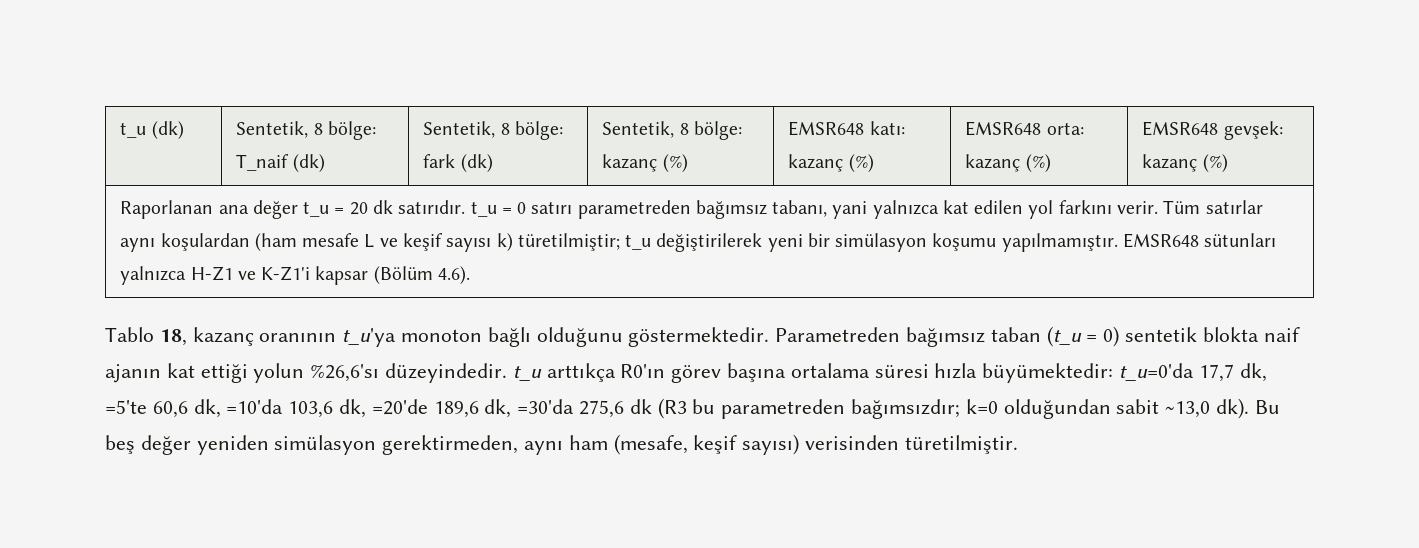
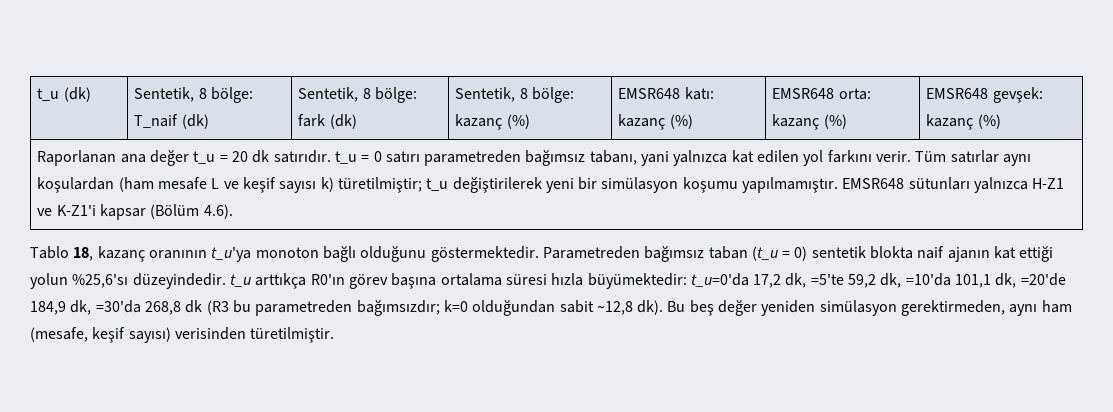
[310,364,380,382] %26,6'sı -> [72,274,129,288] %25,6'sı
[1198,364,1234,382] 17,7 -> [753,274,782,288] 17,2
[152,401,188,418] 60,6 -> [848,274,877,288] 59,2
[288,401,334,418] 103,6 -> [955,274,992,288] 101,1
[433,401,479,418] 189,6 -> [30,301,66,315] 184,9
[579,400,625,418] 275,6 -> [144,301,181,315] 268,8
[1165,401,1211,418] ~13,0 -> [596,301,633,315] ~12,8

